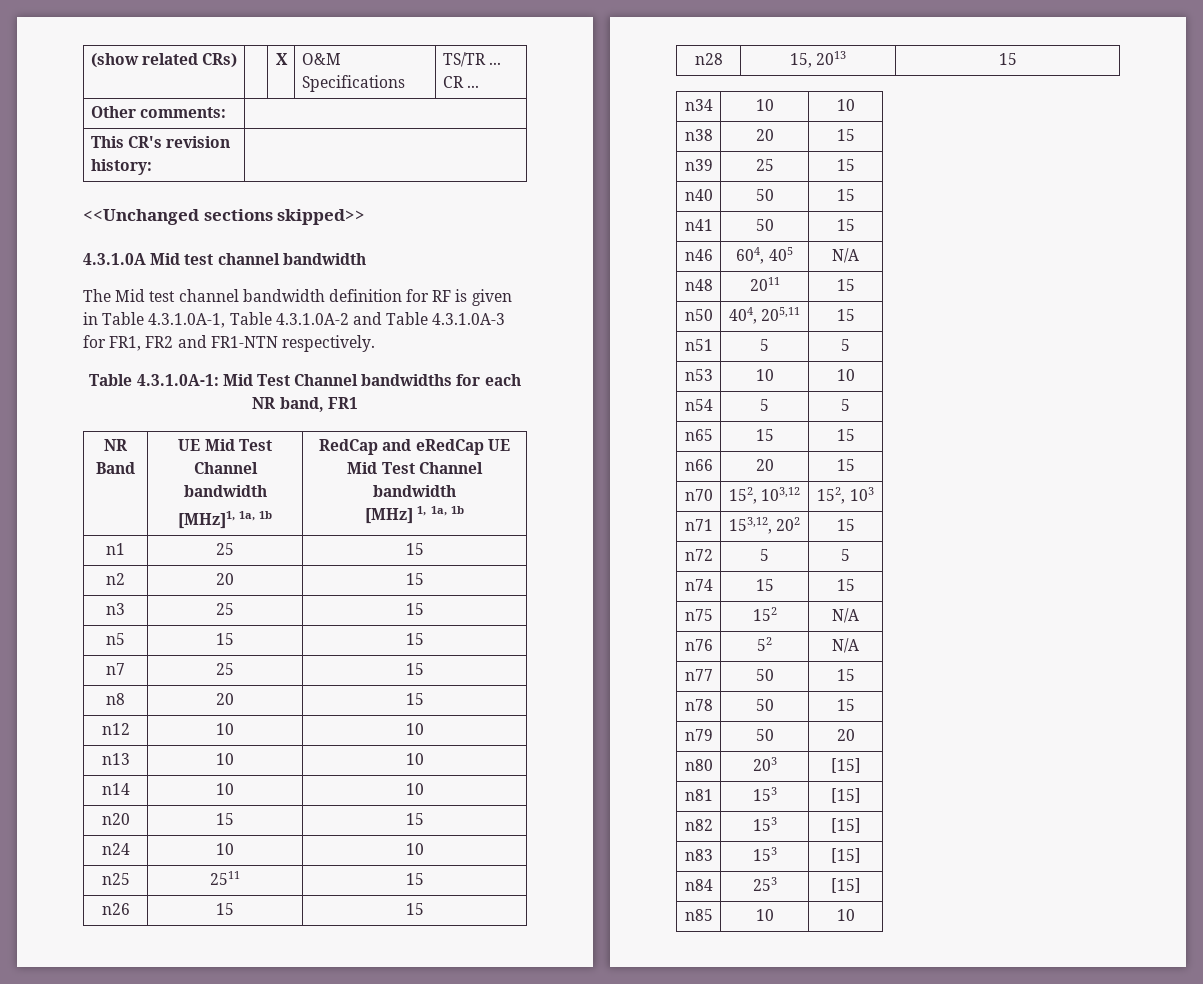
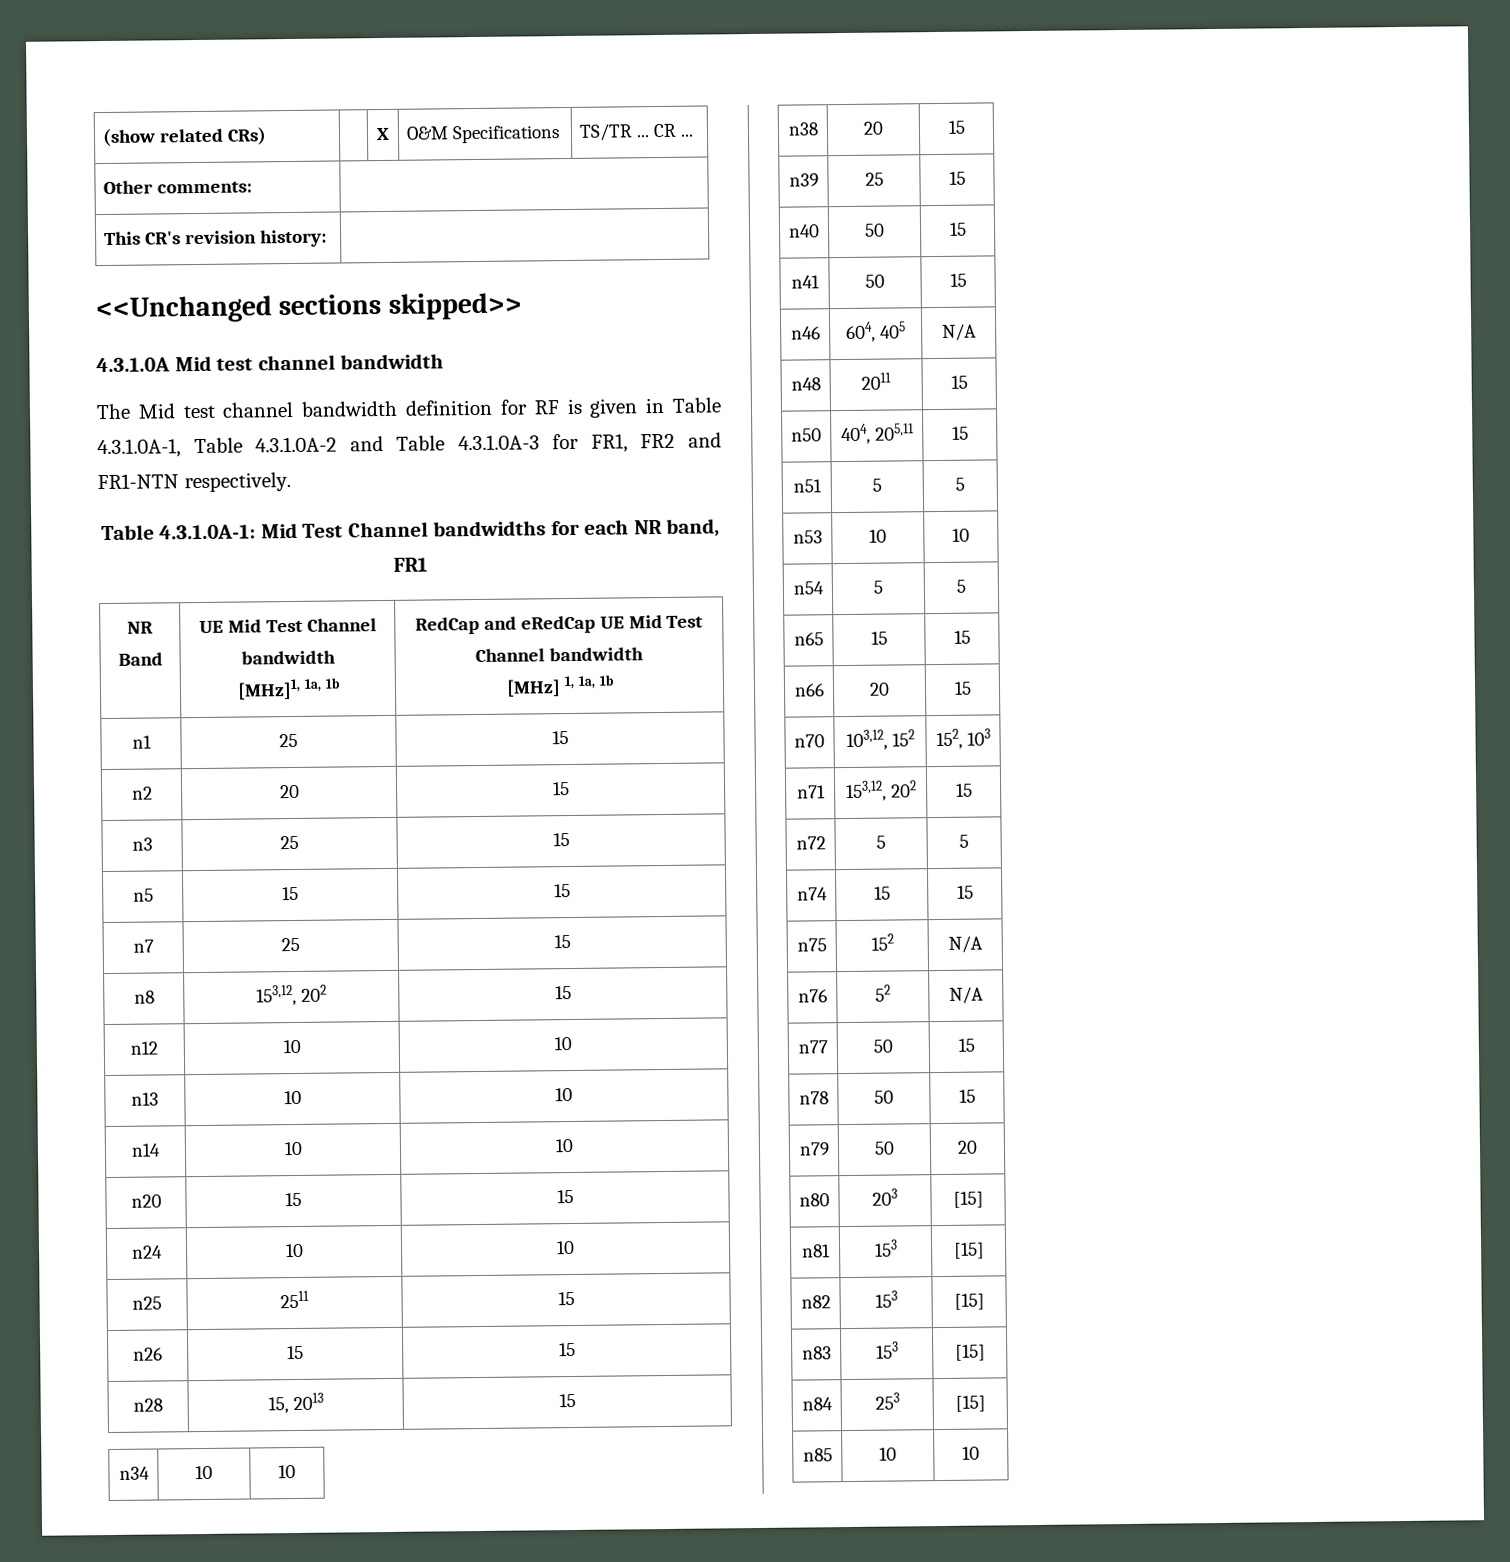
[216,693,234,705] 20 -> [256,984,327,1006] 153,12, 202
[728,487,801,504] 152, 103,12 -> [845,729,915,751] 103,12, 152

